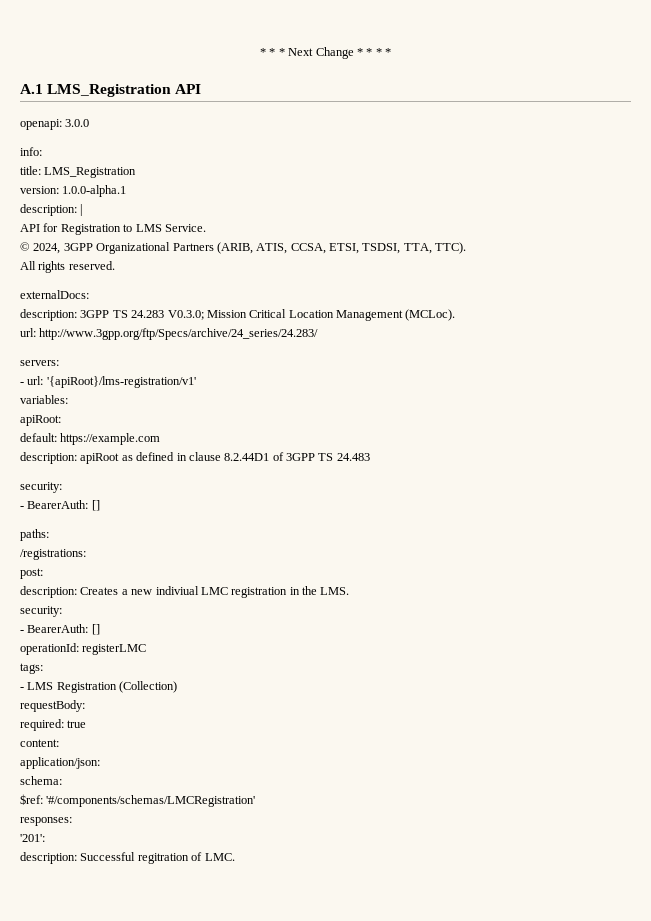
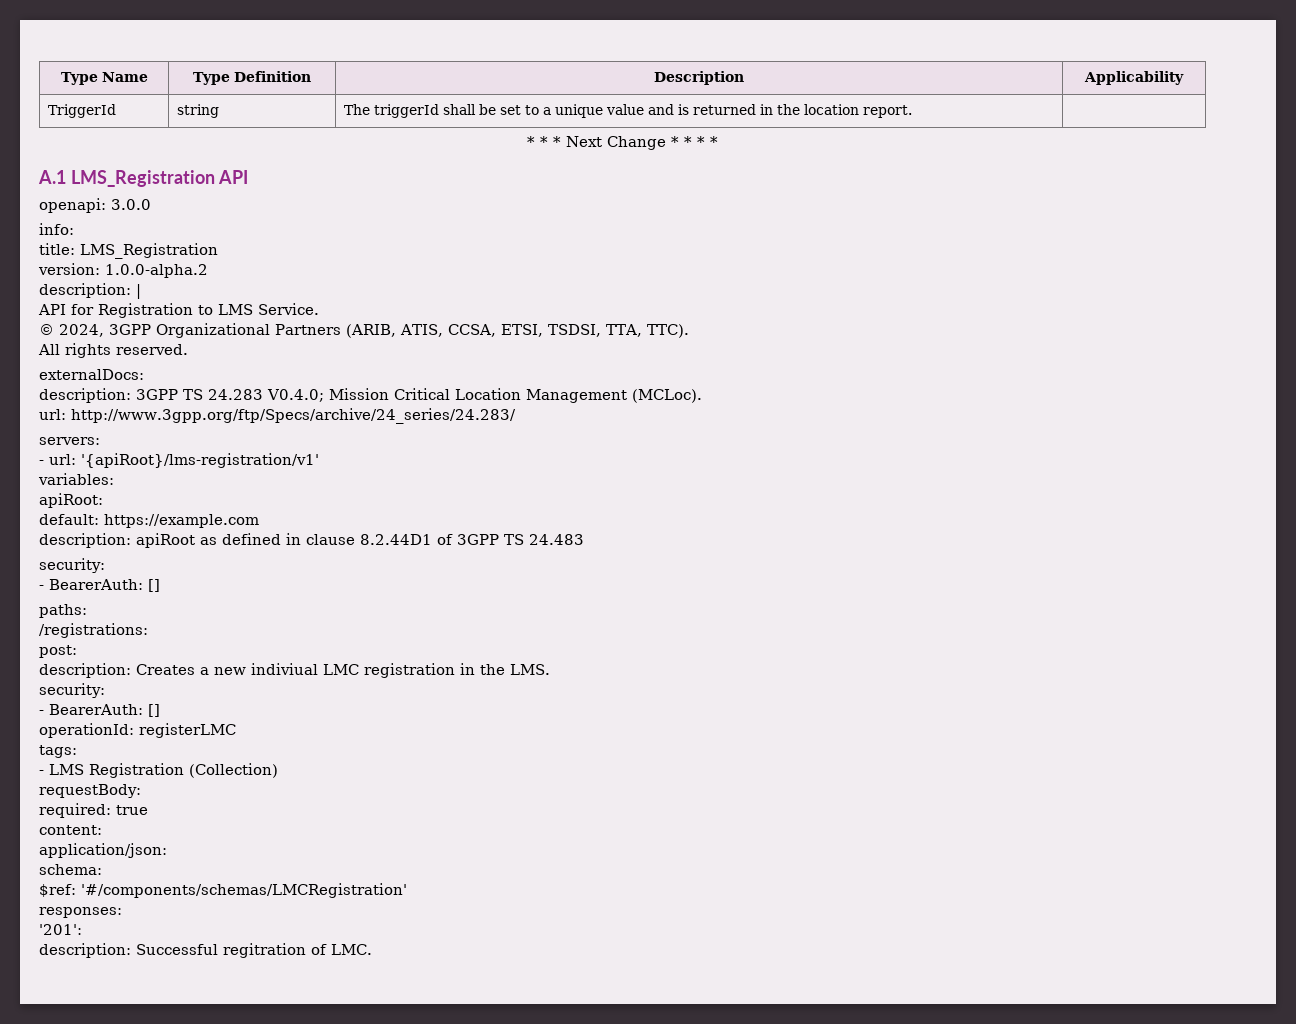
(260, 52) none -> [60,72,148,85] [193,71,311,85] [653,71,744,85] [1084,71,1184,85] [47,104,116,118] [176,104,219,118] [343,104,912,118] Type Name | Type Definition | Description | Applicability // TriggerId | string | The triggerId shall be set to a unique value and is returned in the location report. | //
[62,185,127,197] 1.0.0-alpha.1 -> [105,264,208,278] 1.0.0-alpha.2
[167,310,204,320] V0.3.0; -> [267,389,324,402] V0.4.0;

